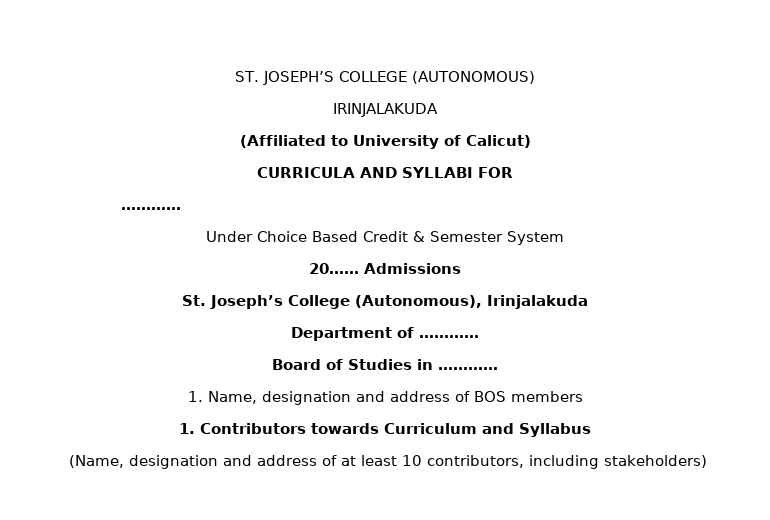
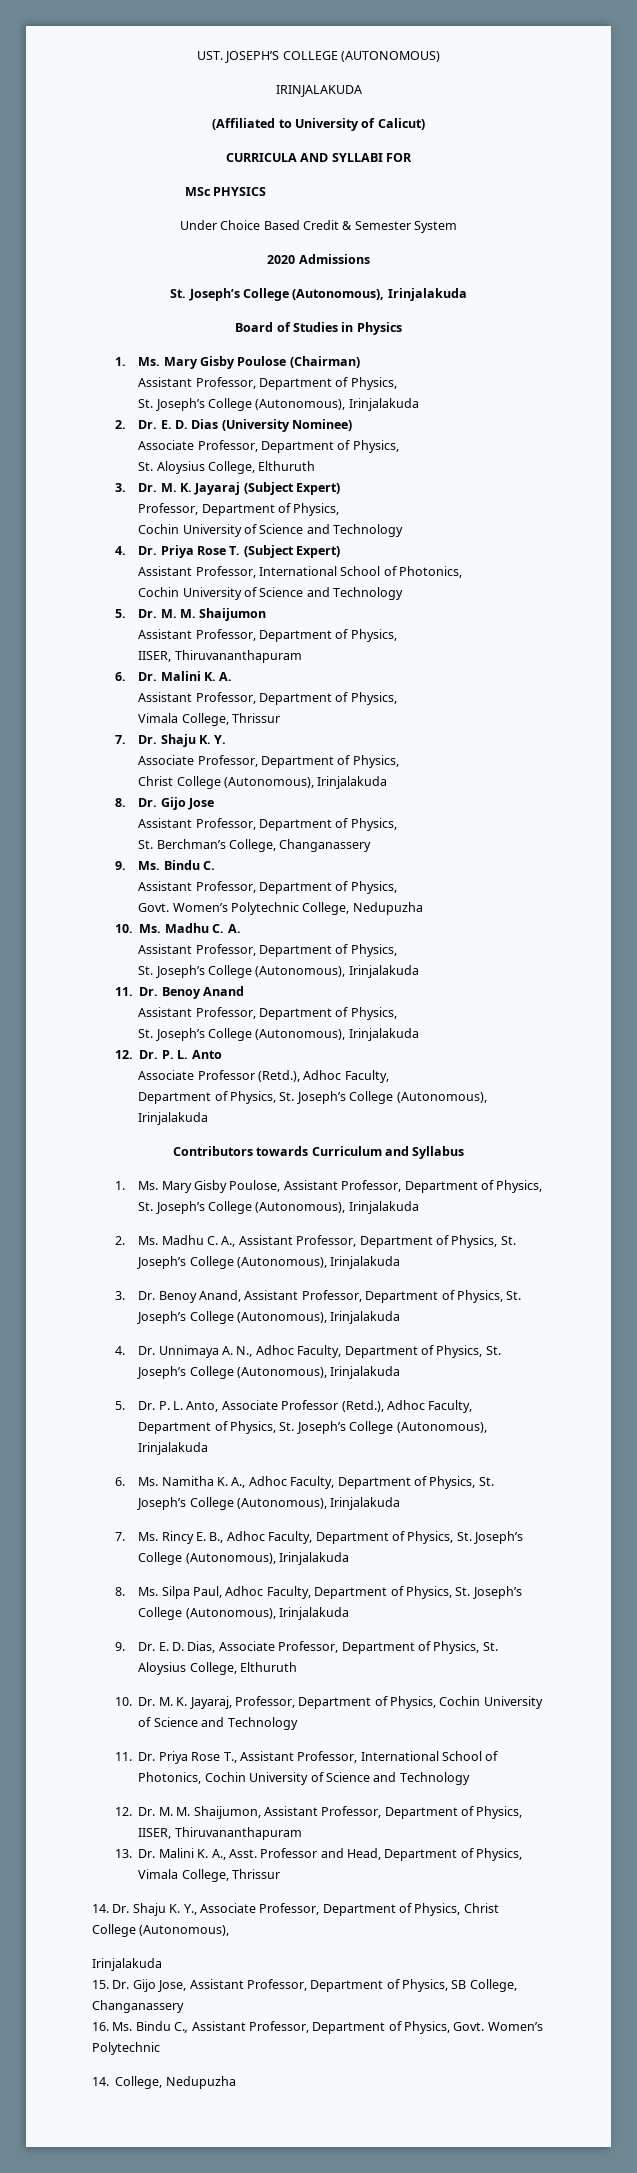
[235,71,260,82] ST. -> [196,51,223,60] UST.
[121,207,182,210] ………… -> [184,187,266,196] MSc PHYSICS
[309,263,359,274] 20…… -> [267,255,296,264] 2020
[291,327,479,341] // Department of ………… -> (467, 294) none
[438,367,498,370] [187,391,583,405] [179,423,195,434] ………… // 1. Name, designation and address of BOS members // 1. -> [356,322,402,335] [115,356,360,369] [138,377,397,390] [138,398,419,411] [115,419,353,432] [138,440,399,453] [138,461,316,474] [115,482,341,495] [138,503,340,516] [138,524,404,537] [115,545,341,558] [138,566,463,578] [138,587,404,600] [115,608,267,621] [138,629,397,642] [138,650,302,663] [115,671,233,681] [138,692,397,705] [138,713,281,726] [115,734,227,747] [138,755,399,768] [138,776,388,789] [115,797,215,810] [138,818,397,831] [138,839,372,852] [115,860,216,870] [138,881,397,894] [138,902,423,915] [115,923,241,933] [138,944,397,957] [138,965,419,978] [115,986,245,999] [138,1007,397,1020] [138,1028,419,1041] [115,1050,222,1059] [138,1070,389,1083] [138,1091,487,1104] [138,1112,209,1125] Physics // 1. Ms. Mary Gisby Poulose (Chairman) // Assistant Professor, Department of Physics, // St. Joseph’s College (Autonomous), Irinjalakuda // 2. Dr. E. D. Dias (University Nominee) // Associate Professor, Department of Physics, // St. Aloysius College, Elthuruth // 3. Dr. M. K. Jayaraj (Subject Expert) // Professor, Department of Physics, // Cochin University of Science and Technology // 4. Dr. Priya Rose T. (Subject Expert) // Assistant Professor, International School of Photonics, // Cochin University of Science and Technology // 5. Dr. M. M. Shaijumon // Assistant Professor, Department of Physics, // IISER, Thiruvananthapuram // 6. Dr. Malini K. A. // Assistant Professor, Department of Physics, // Vimala College, Thrissur // 7. Dr. Shaju K. Y. // Associate Professor, Department of Physics, // Christ College (Autonomous), Irinjalakuda // 8. Dr. Gijo Jose // Assistant Professor, Department of Physics, // St. Berchman’s College, Changanassery // 9. Ms. Bindu C. // Assistant Professor, Department of Physics, // Govt. Women’s Polytechnic College, Nedupuzha // 10. Ms. Madhu C. A. // Assistant Professor, Department of Physics, // St. Joseph’s College (Autonomous), Irinjalakuda // 11. Dr. Benoy Anand // Assistant Professor, Department of Physics, // St. Joseph’s College (Autonomous), Irinjalakuda // 12. Dr. P. L. Anto // Associate Professor (Retd.), Adhoc Faculty, // Department of Physics, St. Joseph’s College (Autonomous), Irinjalakuda //
[69,455,708,469] (Name, designation and address of at least 10 contributors, including stakeholders) -> [115,1180,543,1193] [138,1201,419,1214] [115,1235,516,1248] [137,1256,401,1269] [115,1290,522,1303] [137,1311,401,1324] [115,1345,501,1358] [137,1366,401,1379] [115,1400,473,1413] [138,1421,487,1434] [138,1442,209,1455] [115,1476,494,1489] [137,1497,401,1510] [115,1531,524,1544] [138,1552,350,1565] [115,1586,522,1599] [138,1607,350,1620] [115,1641,498,1654] [138,1662,298,1675] [115,1696,543,1709] [138,1717,298,1730] [115,1751,499,1764] [138,1772,470,1785] [115,1806,523,1819] [138,1827,302,1840] [115,1848,523,1861] [138,1869,281,1882] [92,1903,499,1916] [92,1924,230,1937] [92,1958,162,1971] [92,1979,517,1992] [92,2000,184,2013] [92,2021,543,2034] [92,2042,160,2055] [92,2076,236,2089] 1. Ms. Mary Gisby Poulose, Assistant Professor, Department of Physics, St. Joseph’s College (Autonomous), Irinjalakuda // 2. Ms. Madhu C. A., Assistant Professor, Department of Physics, St. Joseph’s College (Autonomous), Irinjalakuda // 3. Dr. Benoy Anand, Assistant Professor, Department of Physics, St. Joseph’s College (Autonomous), Irinjalakuda // 4. Dr. Unnimaya A. N., Adhoc Faculty, Department of Physics, St. Joseph’s College (Autonomous), Irinjalakuda // 5. Dr. P. L. Anto, Associate Professor (Retd.), Adhoc Faculty, Department of Physics, St. Joseph’s College (Autonomous), Irinjalakuda // 6. Ms. Namitha K. A., Adhoc Faculty, Department of Physics, St. Joseph’s College (Autonomous), Irinjalakuda // 7. Ms. Rincy E. B., Adhoc Faculty, Department of Physics, St. Joseph’s College (Autonomous), Irinjalakuda // 8. Ms. Silpa Paul, Adhoc Faculty, Department of Physics, St. Joseph’s College (Autonomous), Irinjalakuda // 9. Dr. E. D. Dias, Associate Professor, Department of Physics, St. Aloysius College, Elthuruth // 10. Dr. M. K. Jayaraj, Professor, Department of Physics, Cochin University of Science and Technology // 11. Dr. Priya Rose T., Assistant Professor, International School of Photonics, Cochin University of Science and Technology // 12. Dr. M. M. Shaijumon, Assistant Professor, Department of Physics, IISER, Thiruvananthapuram // 13. Dr. Malini K. A., Asst. Professor and Head, Department of Physics, Vimala College, Thrissur // 14. Dr. Shaju K. Y., Associate Professor, Department of Physics, Christ College (Autonomous), // Irinjalakuda // 15. Dr. Gijo Jose, Assistant Professor, Department of Physics, SB College, Changanassery // 16. Ms. Bindu C., Assistant Professor, Department of Physics, Govt. Women’s Polytechnic // 14. College, Nedupuzha

